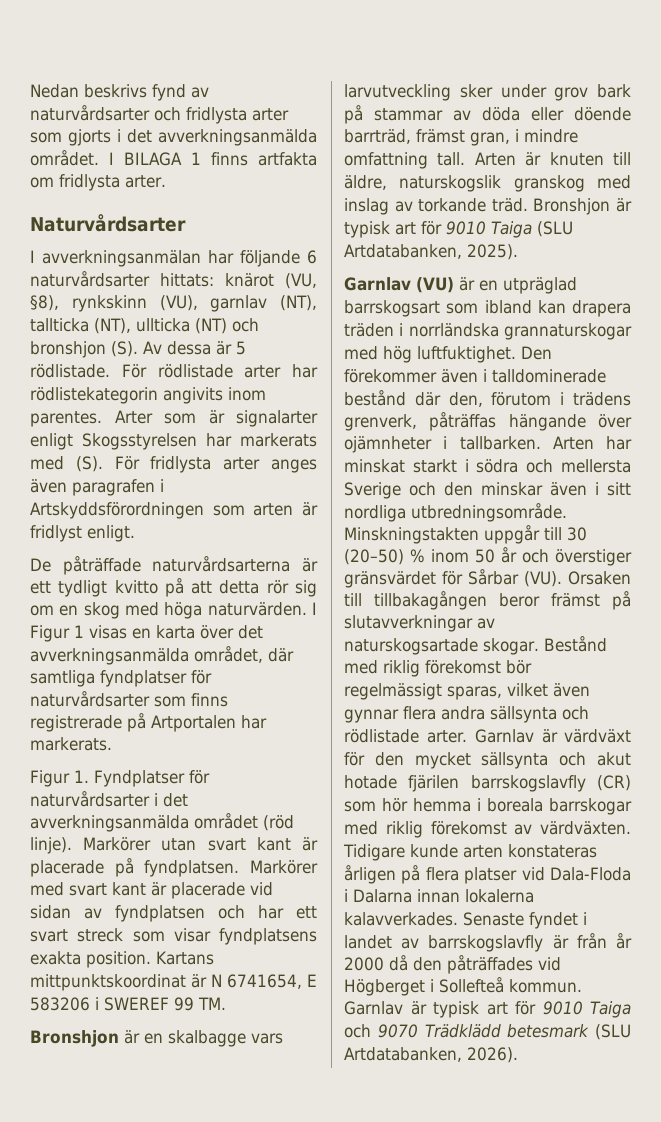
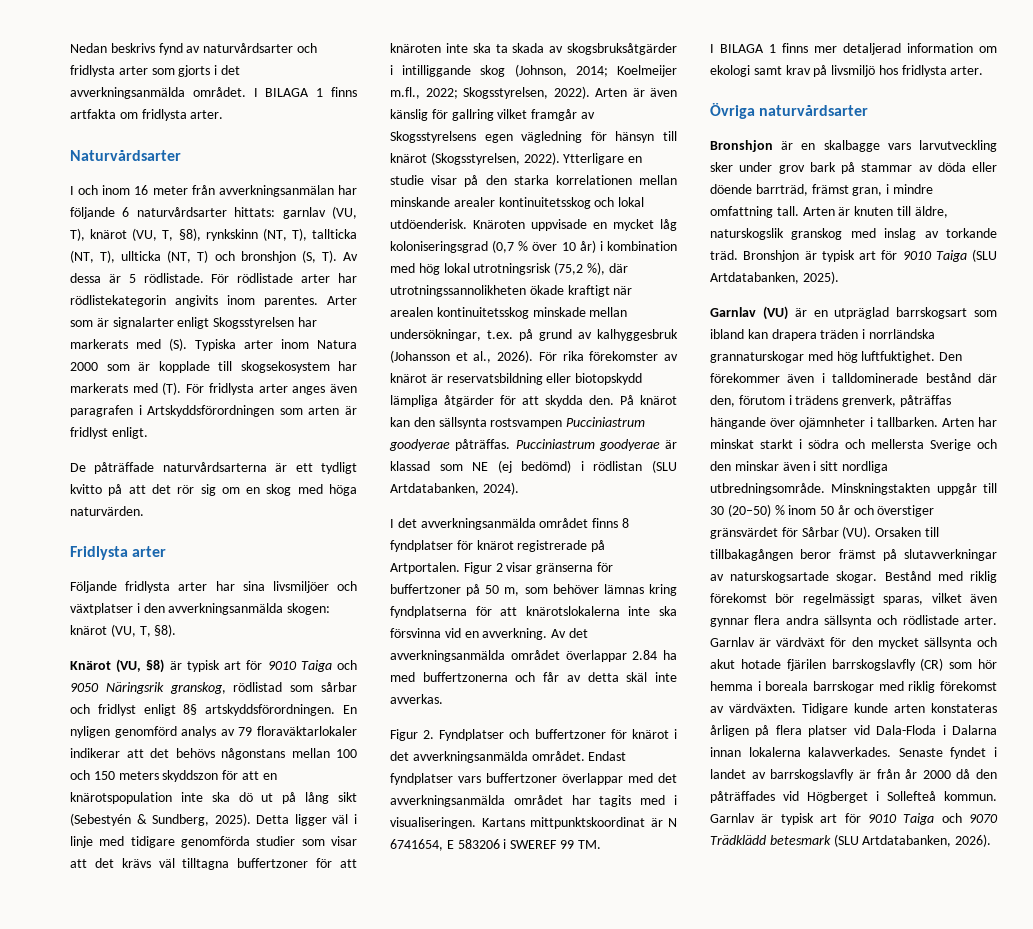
(35, 256) none -> [78,185,215,195] och inom 16 meter från
[225,273,317,289] knärot (VU, -> [282,206,357,219] [70,228,174,241] garnlav (VU, T), knärot (VU, T,
[159,295,317,312] [30,318,259,334] [30,341,138,358] (VU), garnlav (NT), tallticka (NT), ullticka (NT) och bronshjon (S). -> [262,228,357,241] [70,250,337,263] (NT, T), tallticka (NT, T), ullticka (NT, T) och bronshjon (S, T).
(103, 464) none -> [195,339,357,351] [70,361,357,373] [70,382,182,395] Typiska arter inom Natura 2000 som är kopplade till skogsekosystem har markerats med (T).
[219,580,260,594] detta -> [151,484,171,494] det
[312,602,317,615] [30,625,263,642] [30,646,294,665] [30,670,212,687] [30,691,228,707] [30,713,267,732] [30,737,112,751] [30,770,210,787] [30,791,188,807] [30,813,294,832] [30,837,318,854] [30,858,318,877] [30,882,273,899] [30,905,317,922] [30,928,317,945] [30,951,151,968] I Figur 1 visas en karta över det avverkningsanmälda området, där samtliga fyndplatser för naturvårdsarter som finns registrerade på Artportalen har markerats. // Figur 1. Fyndplatser för naturvårdsarter i det avverkningsanmälda området (röd linje). Markörer utan svart kant är placerade på fyndplatsen. Markörer med svart kant är placerade vid sidan av fyndplatsen och har ett svart streck som visar fyndplatsens exakta position. -> [70,546,167,560] [70,581,357,593] [70,603,331,615] [70,624,177,637] [70,659,358,673] [70,682,358,694] [70,704,358,716] [70,726,357,738] [70,748,357,760] [70,770,277,782] [70,792,357,804] [70,813,357,826] [70,836,357,848] [70,858,357,870] [390,43,677,55] [390,64,677,77] [390,86,677,99] [390,109,595,121] [390,131,677,143] [390,152,643,165] [390,175,677,187] [390,197,645,209] [390,219,677,231] [390,240,677,253] [390,262,628,275] [390,285,633,297] [390,307,628,319] [390,329,678,341] [390,350,678,363] [390,373,643,385] [390,395,677,407] [390,417,646,429] [389,439,677,451] [390,460,677,473] [390,482,519,495] [390,518,629,530] [390,540,606,552] [390,562,613,574] [390,584,677,596] [390,606,677,618] [390,628,588,640] [390,650,677,662] [390,672,677,682] [390,694,443,704] [390,729,677,741] [390,751,627,763] [390,773,677,785] [390,795,677,807] [390,817,476,829] // Fridlysta arter // Följande fridlysta arter har sina livsmiljöer och växtplatser i den avverkningsanmälda skogen: knärot (VU, T, §8). // Knärot (VU, §8) är typisk art för 9010 Taiga och 9050 Näringsrik granskog, rödlistad som sårbar och fridlyst enligt 8§ artskyddsförordningen. En nyligen genomförd analys av 79 floraväktarlokaler indikerar att det behövs någonstans mellan 100 och 150 meters skyddszon för att en knärotspopulation inte ska dö ut på lång sikt (Sebestyén & Sundberg, 2025). Detta ligger väl i linje med tidigare genomförda studier som visar att det krävs väl tilltagna buffertzoner för att knäroten inte ska ta skada av skogsbruksåtgärder i intilliggande skog (Johnson, 2014; Koelmeijer m.fl., 2022; Skogsstyrelsen, 2022). Arten är även känslig för gallring vilket framgår av Skogsstyrelsens egen vägledning för hänsyn till knärot (Skogsstyrelsen, 2022). Ytterligare en studie visar på den starka korrelationen mellan minskande arealer kontinuitetsskog och lokal utdöenderisk. Knäroten uppvisade en mycket låg koloniseringsgrad (0,7 % över 10 år) i kombination med hög lokal utrotningsrisk (75,2 %), där utrotningssannolikheten ökade kraftigt när arealen kontinuitetsskog minskade mellan undersökningar, t.ex. på grund av kalhyggesbruk (Johansson et al., 2026). För rika förekomster av knärot är reservatsbildning eller biotopskydd lämpliga åtgärder för att skydda den. På knärot kan den sällsynta rostsvampen Pucciniastrum goodyerae påträffas. Pucciniastrum goodyerae är klassad som NE (ej bedömd) i rödlistan (SLU Artdatabanken, 2024). // I det avverkningsanmälda området finns 8 fyndplatser för knärot registrerade på Artportalen. Figur 2 visar gränserna för buffertzoner på 50 m, som behöver lämnas kring fyndplatserna för att knärotslokalerna inte ska försvinna vid en avverkning. Av det avverkningsanmälda området överlappar 2.84 ha med buffertzonerna och får av detta skäl inte avverkas. // Figur 2. Fyndplatser och buffertzoner för knärot i det avverkningsanmälda området. Endast fyndplatser vars buffertzoner överlappar med det avverkningsanmälda området har tagits med i visualiseringen.
(226, 1003) none -> [710,43,997,55] [710,65,984,77] [710,103,869,119] // I BILAGA 1 finns mer detaljerad information om ekologi samt krav på livsmiljö hos fridlysta arter. // Övriga naturvårdsarter

